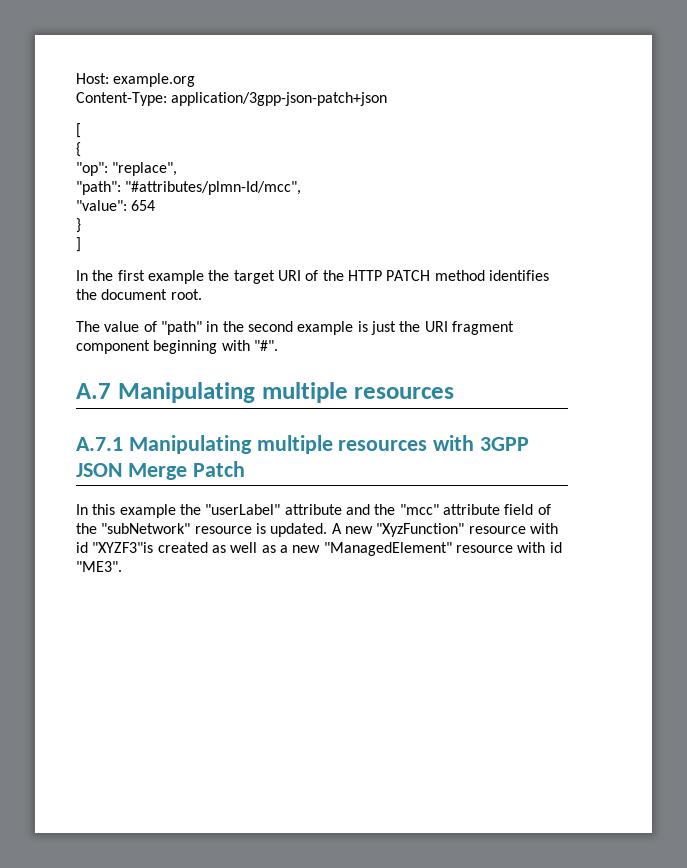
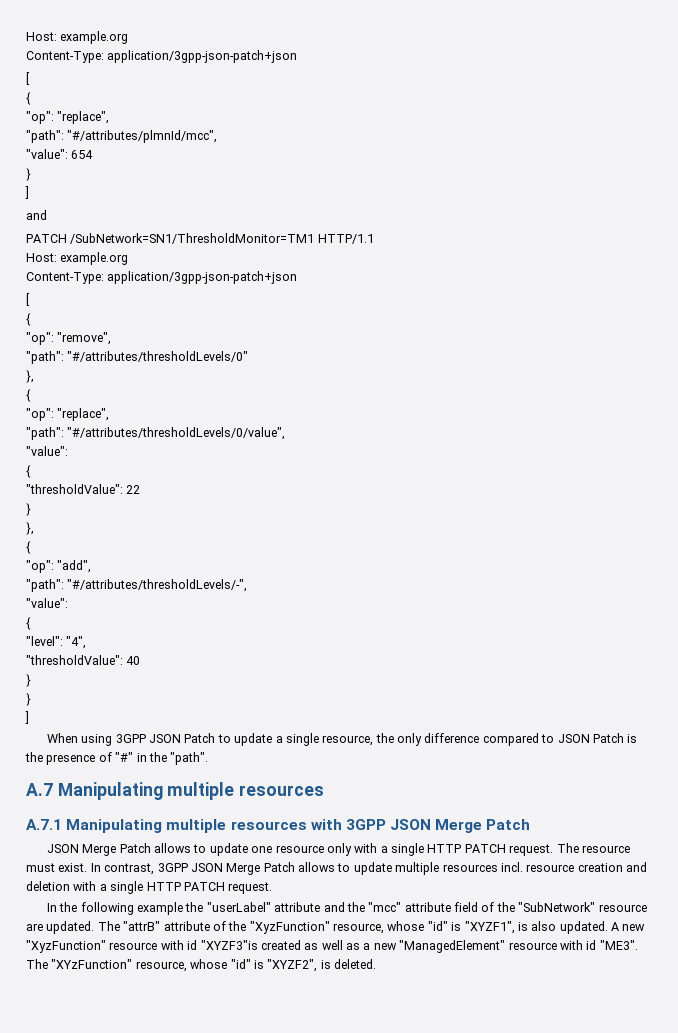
[125,181,302,195] "#attributes/plmn-Id/mcc", -> [67,130,218,143] "#/attributes/plmnId/mcc",
[76,270,549,284] [76,289,202,300] [76,321,514,335] [76,340,278,354] In the first example the target URI of the HTTP PATCH method identifies the document root. // The value of "path" in the second example is just the URI fragment component beginning with "#". -> [26,210,47,220] [26,233,374,244] [26,252,129,265] [26,271,298,284] [26,293,30,306] [26,313,31,326] [26,332,112,345] [26,351,249,364] [26,370,34,383] [26,389,31,402] [26,408,110,421] [26,427,286,440] [26,446,68,456] [26,465,31,478] [26,484,141,494] [26,503,31,516] [26,522,34,535] [26,541,31,554] [26,560,92,573] [26,579,248,592] [26,598,68,608] [26,617,31,630] [26,636,87,649] [26,655,141,665] [26,674,31,687] [26,693,31,706] [25,711,29,724] [46,733,638,746] [25,752,209,765] and // PATCH /SubNetwork=SN1/ThresholdMonitor=TM1 HTTP/1.1 // Host: example.org // Content-Type: application/3gpp-json-patch+json // [ // { // "op": "remove", // "path": "#/attributes/thresholdLevels/0" // }, // { // "op": "replace", // "path": "#/attributes/thresholdLevels/0/value", // "value": // { // "thresholdValue": 22 // } // }, // { // "op": "add", // "path": "#/attributes/thresholdLevels/-", // "value": // { // "level": "4", // "thresholdValue": 40 // } // } // ] // When using 3GPP JSON Patch to update a single resource, the only difference compared to JSON Patch is the presence of "#" in the "path".
[76,504,116,515] In this -> [46,843,630,856] [26,862,647,875] [26,881,273,894] [46,902,134,915] JSON Merge Patch allows to update one resource only with a single HTTP PATCH request. The resource must exist. In contrast, 3GPP JSON Merge Patch allows to update multiple resources incl. resource creation and deletion with a single HTTP PATCH request. // In the following
[101,523,266,534] "subNetwork" resource is -> [518,902,647,912] [26,921,557,934] "SubNetwork" resource are updated. The "attrB" attribute of the "XyzFunction" resource, whose "id" is "XYZF1", is also
(122, 566) none -> [26,959,376,972] The "XYzFunction" resource, whose "id" is "XYZF2", is deleted.

